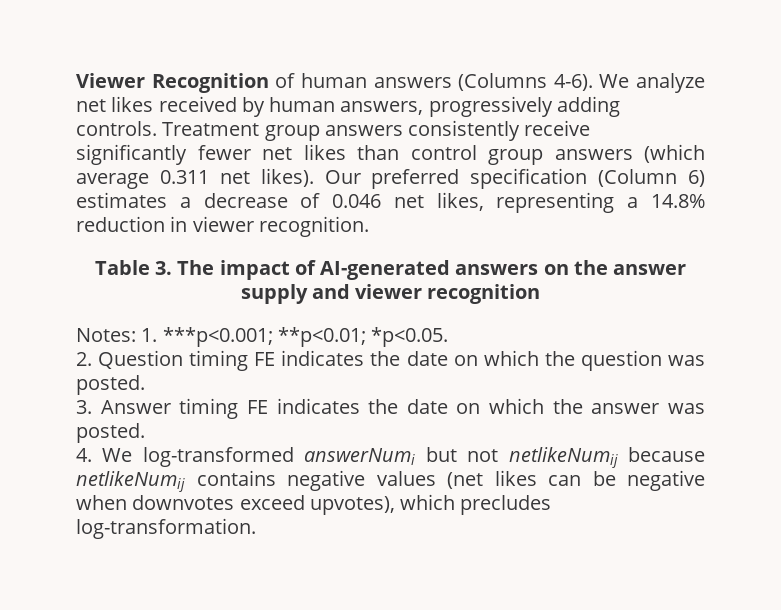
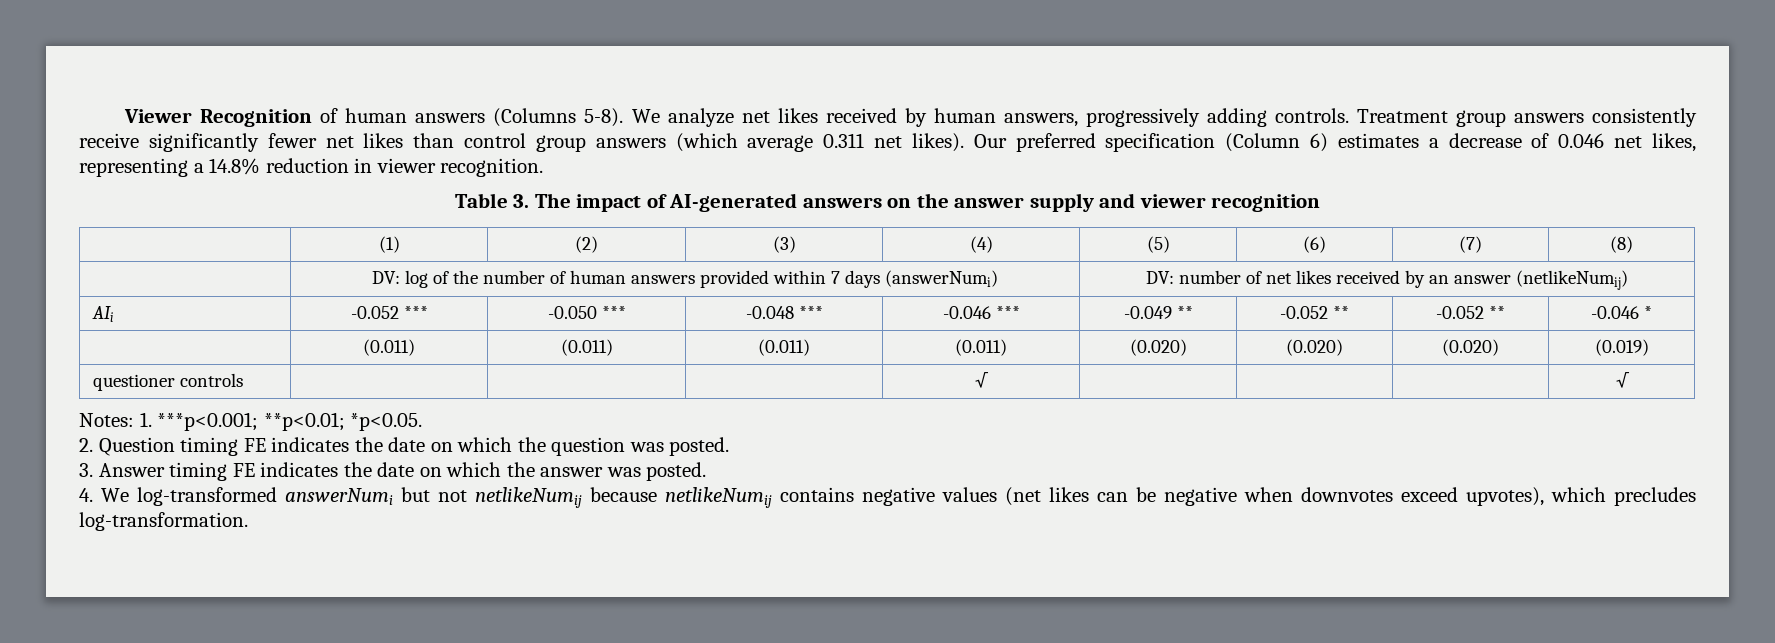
[553,74,593,91] 4-6). -> [584,108,624,127] 5-8).
(541, 294) none -> [378,236,400,253] [575,236,598,253] [772,236,796,253] [969,236,993,253] [1146,236,1170,253] [1303,236,1326,253] [1459,236,1482,253] [1610,236,1633,253] [372,270,998,288] [1146,270,1628,290] [91,306,113,322] [350,306,428,319] [547,306,626,319] [745,306,823,319] [942,306,1020,319] [1123,306,1193,319] [1280,306,1349,319] [1436,306,1505,319] [1591,306,1652,319] [363,339,415,356] [560,339,613,356] [758,339,810,356] [955,339,1007,356] [1129,339,1187,356] [1286,339,1343,356] [1442,339,1499,356] [1594,339,1649,356] [92,373,243,391] [975,372,989,388] [1615,372,1630,388] // | (1) | (2) | (3) | (4) | (5) | (6) | (7) | (8) // | DV: log of the number of human answers provided within 7 days (answerNumi) | DV: number of net likes received by an answer (netlikeNumij) // AIi | -0.052 *** | -0.050 *** | -0.048 *** | -0.046 *** | -0.049 ** | -0.052 ** | -0.052 ** | -0.046 * // | (0.011) | (0.011) | (0.011) | (0.011) | (0.020) | (0.020) | (0.020) | (0.019) // questioner controls | | | | √ | | | | √

